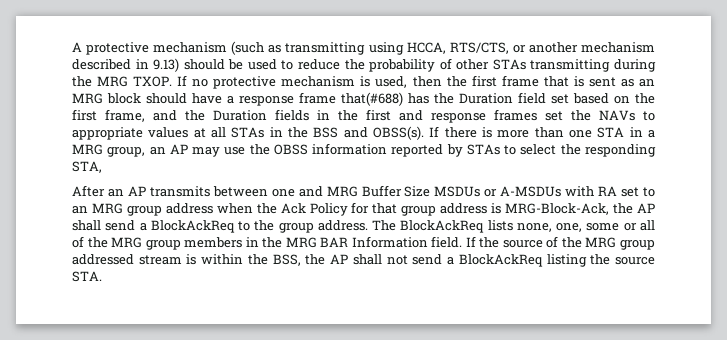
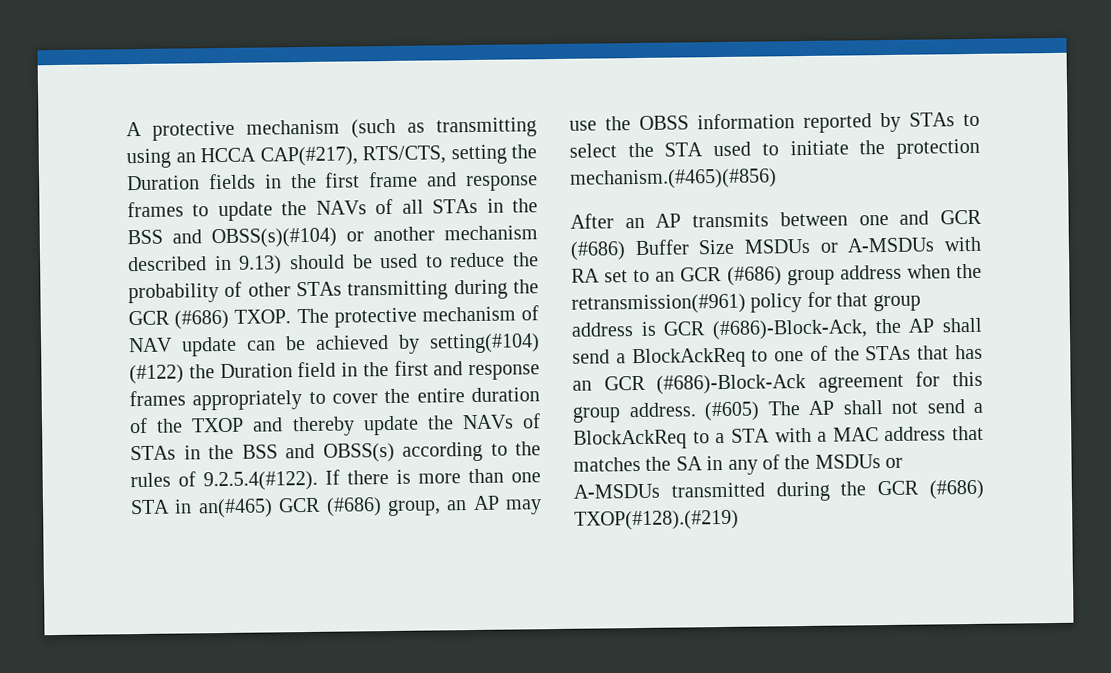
[406,42,509,54] HCCA, RTS/CTS, -> [175,144,537,167] [127,171,538,192] [127,198,539,222] [127,227,337,249] an HCCA CAP(#217), RTS/CTS, setting the Duration fields in the first frame and response frames to update the NAVs of all STAs in the BSS and OBSS(s)(#104)
[97,75,655,89] [72,92,655,106] [72,109,309,122] MRG TXOP. If no protective mechanism is used, then the first frame that is sent as an MRG block should have a response frame that(#688) has the Duration field set based on the first frame, and the Duration fields -> [128,305,539,330] [128,333,540,357] [129,361,337,385] GCR (#686) TXOP. The protective mechanism of NAV update can be achieved by setting(#104) (#122) the Duration field
[545,110,655,121] [72,126,424,140] set the NAVs to appropriate values at all STAs in the BSS and OBSS(s). -> [192,387,540,411] [129,413,541,437] [130,441,541,463] [130,470,318,492] appropriately to cover the entire duration of the TXOP and thereby update the NAVs of STAs in the BSS and OBSS(s) according to the rules of 9.2.5.4(#122).
[648,130,655,138] [72,144,103,155] a MRG -> [197,497,382,519] an(#465) GCR (#686)
[585,144,656,157] [72,161,102,173] responding STA, -> [664,138,980,159] [570,168,777,190] STA used to initiate the protection mechanism.(#465)(#856)
[326,186,358,197] MRG -> [940,209,982,225] [570,241,626,261] GCR (#686)
[91,203,123,214] MRG -> [680,266,782,286] GCR (#686)
[280,203,348,216] Ack Policy -> [571,293,803,315] retransmission(#961) policy
[505,203,610,215] MRG-Block-Ack, -> [663,319,868,341] GCR (#686)-Block-Ack,
[254,220,655,233] [72,236,656,250] [72,254,326,266] the group address. The BlockAckReq lists none, one, some or all of the MRG group members in the MRG BAR Information field. If the source of the MRG group addressed stream is within the BSS, the -> [774,344,983,362] [572,371,983,395] [572,401,800,423] one of the STAs that has an GCR (#686)-Block-Ack agreement for this group address. (#605) The
[546,254,656,267] [72,271,102,282] listing the source STA. -> [692,425,984,444] [573,454,904,475] [573,479,984,502] [574,509,739,531] to a STA with a MAC address that matches the SA in any of the MSDUs or A-MSDUs transmitted during the GCR (#686) TXOP(#128).(#219)

